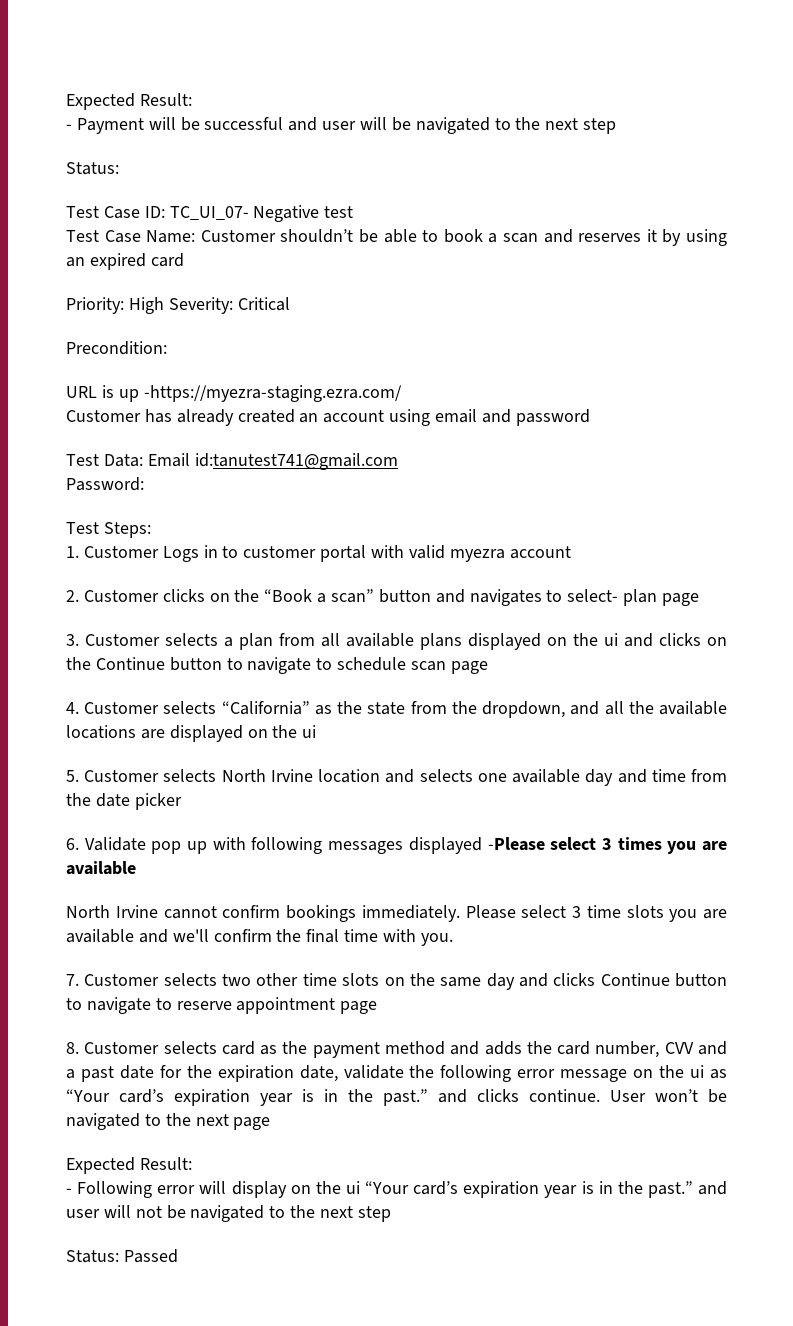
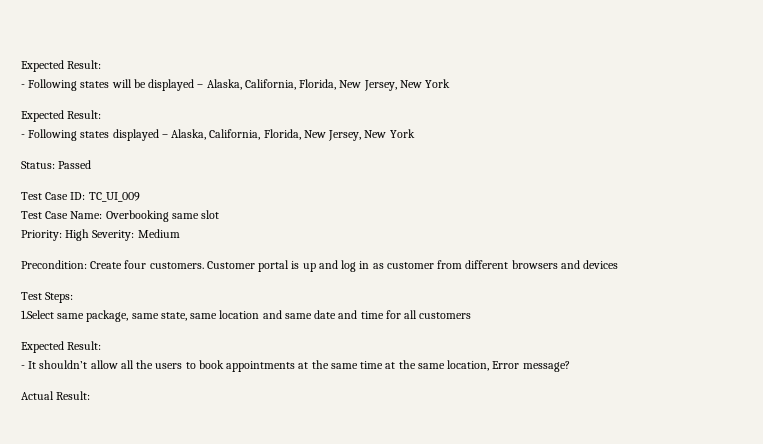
[66,93,192,110] [66,117,617,134] [66,162,119,175] [66,205,354,222] [66,229,728,246] [66,253,184,270] [66,297,290,314] [66,341,167,355] [66,385,402,402] [66,409,590,426] [66,453,398,470] [66,477,144,491] [66,522,151,538] [66,545,571,562] [66,589,700,606] [66,633,727,650] [66,657,488,674] [66,701,728,718] [66,725,317,742] [66,769,728,786] [66,793,182,810] [66,837,728,854] [66,861,136,875] [66,905,727,922] [66,929,453,946] [66,973,727,990] [66,997,378,1014] [66,1041,728,1058] [66,1065,727,1082] [66,1089,727,1106] [66,1113,271,1130] [66,1157,192,1174] [66,1181,727,1198] [66,1205,391,1222] [66,1249,178,1263] Expected Result: // - Payment will be successful and user will be navigated to the next step // Status: // Test Case ID: TC_UI_07- Negative test // Test Case Name: Customer shouldn’t be able to book a scan and reserves it by using an expired card // Priority: High Severity: Critical // Precondition: // URL is up -https://myezra-staging.ezra.com/ // Customer has already created an account using email and password // Test Data: Email id:tanutest741@gmail.com // Password: // Test Steps: // 1. Customer Logs in to customer portal with valid myezra account // 2. Customer clicks on the “Book a scan” button and navigates to select- plan page // 3. Customer selects a plan from all available plans displayed on the ui and clicks on the Continue button to navigate to schedule scan page // 4. Customer selects “California” as the state from the dropdown, and all the available locations are displayed on the ui // 5. Customer selects North Irvine location and selects one available day and time from the date picker // 6. Validate pop up with following messages displayed -Please select 3 times you are available // North Irvine cannot confirm bookings immediately. Please select 3 time slots you are available and we'll confirm the final time with you. // 7. Customer selects two other time slots on the same day and clicks Continue button to navigate to reserve appointment page // 8. Customer selects card as the payment method and adds the card number, CVV and a past date for the expiration date, validate the following error message on the ui as “Your card’s expiration year is in the past.” and clicks continue. User won’t be navigated to the next page // Expected Result: // - Following error will display on the ui “Your card’s expiration year is in the past.” and user will not be navigated to the next step // Status: Passed -> [21,60,102,72] [21,79,451,91] [21,110,102,122] [21,129,415,141] [21,160,92,169] [21,192,140,202] [21,210,220,222] [21,229,180,241] [21,260,619,272] [21,292,74,303] [21,310,472,322] [21,341,102,353] [21,360,570,372] [21,391,91,400] Expected Result: // - Following states will be displayed – Alaska, California, Florida, New Jersey, New York // Expected Result: // - Following states displayed – Alaska, California, Florida, New Jersey, New York // Status: Passed // Test Case ID: TC_UI_009 // Test Case Name: Overbooking same slot // Priority: High Severity: Medium // Precondition: Create four customers. Customer portal is up and log in as customer from different browsers and devices // Test Steps: // 1.Select same package, same state, same location and same date and time for all customers // Expected Result: // - It shouldn’t allow all the users to book appointments at the same time at the same location, Error message? // Actual Result:

